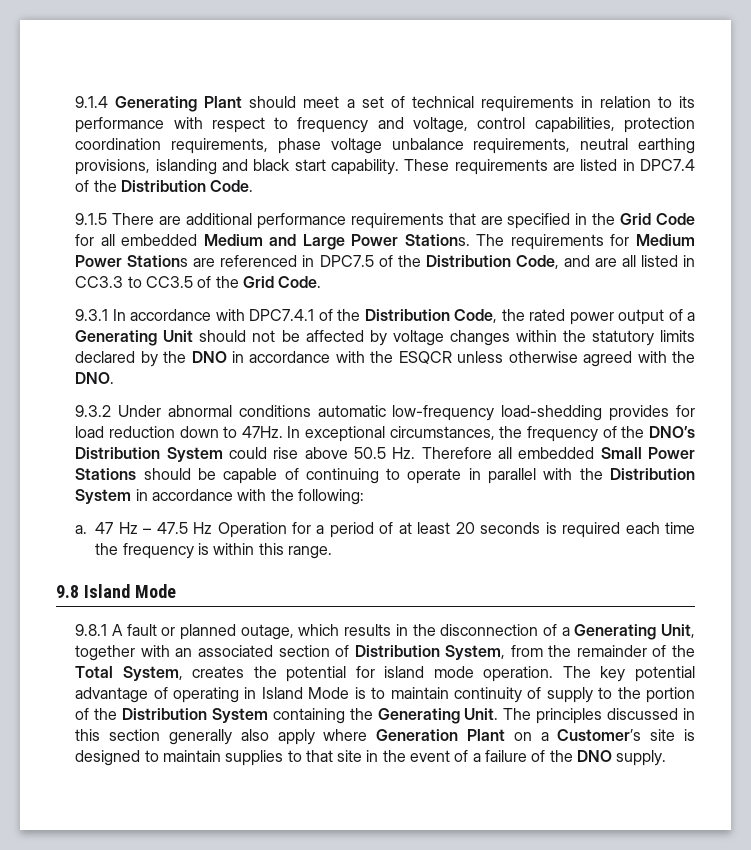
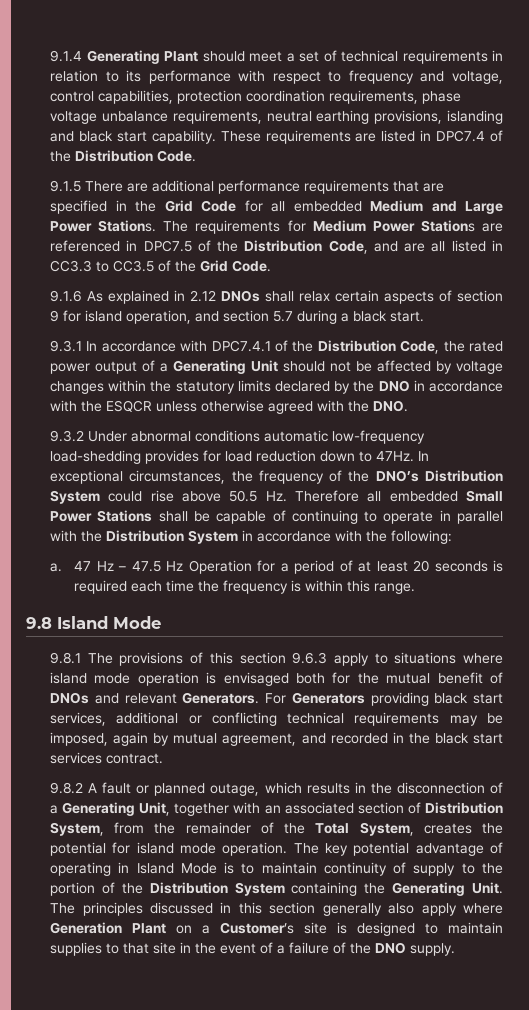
(322, 282) none -> [50,290,503,304] [50,310,425,324] // 9.1.6 As explained in 2.12 DNOs shall relax certain aspects of section 9 for island operation, and section 5.7 during a black start.
[143,468,191,480] should -> [158,511,188,522] shall
(108, 630) none -> [87,652,503,666] [50,672,503,686] [50,692,504,706] [50,712,503,726] [50,732,504,746] [50,752,164,764] [50,782,84,794] The provisions of this section 9.6.3 apply to situations where island mode operation is envisaged both for the mutual benefit of DNOs and relevant Generators. For Generators providing black start services, additional or conflicting technical requirements may be imposed, again by mutual agreement, and recorded in the black start services contract. // 9.8.2

